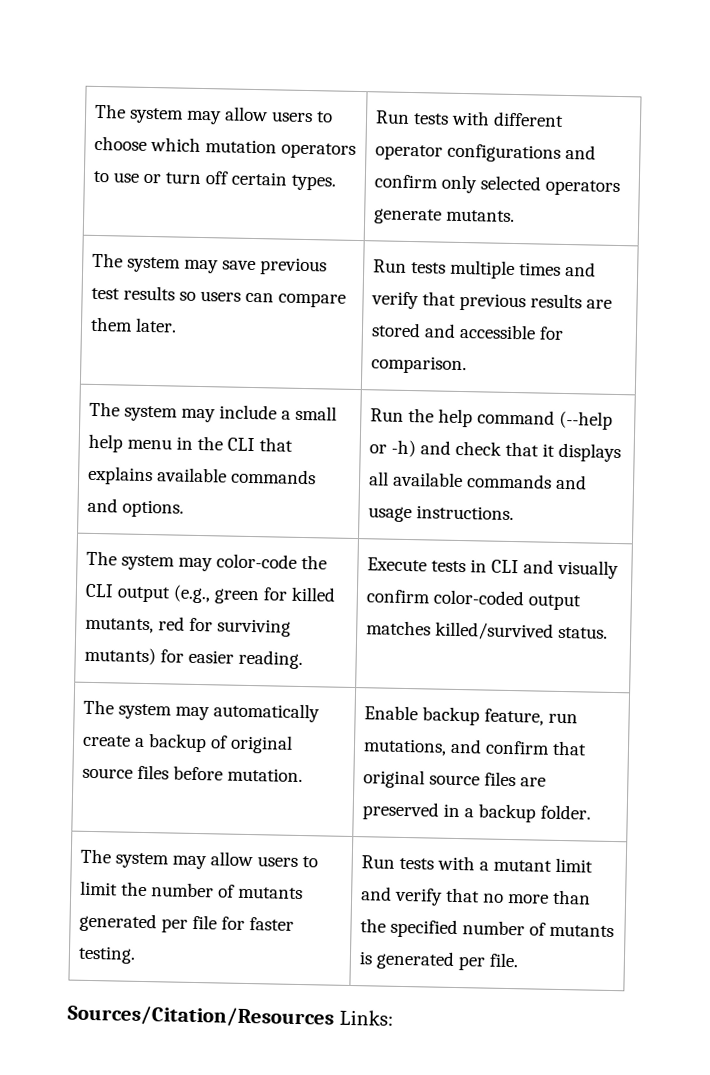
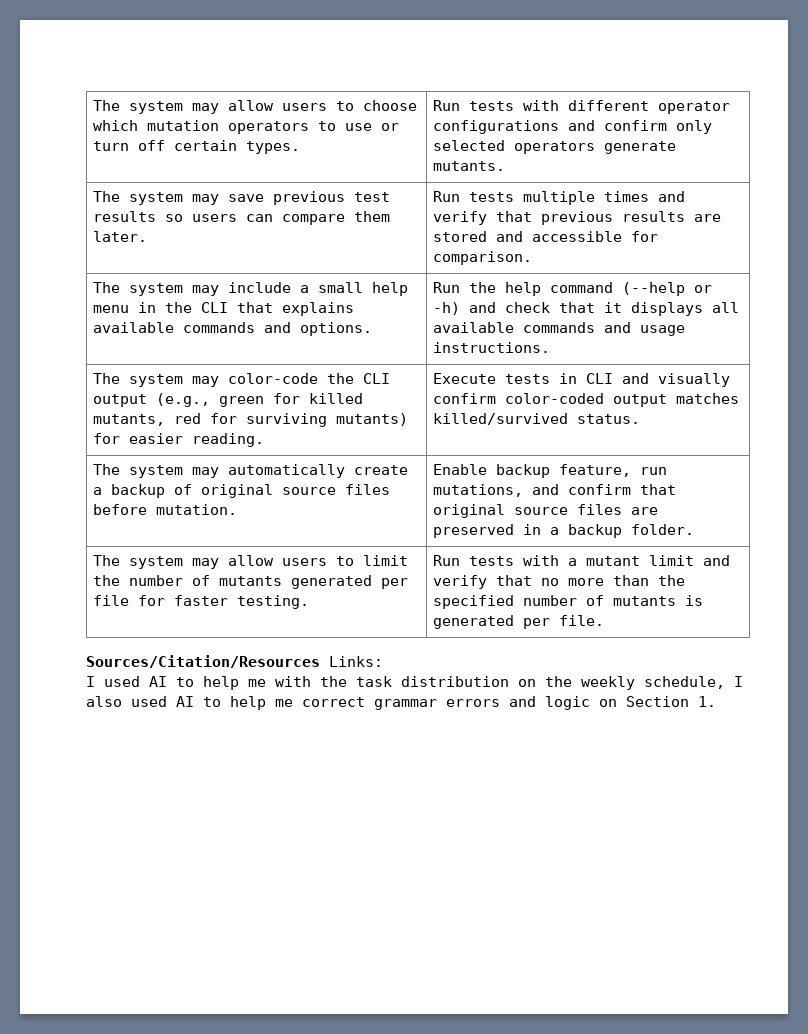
(394, 1017) none -> [86,676,743,690] [86,696,716,710] // I used AI to help me with the task distribution on the weekly schedule, I also used AI to help me correct grammar errors and logic on Section 1.

